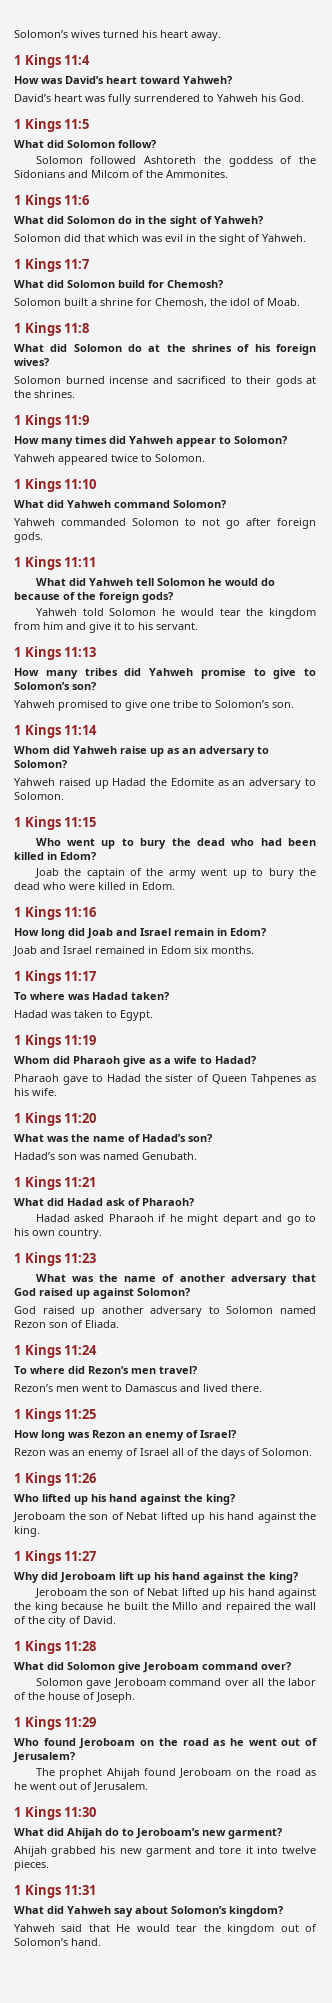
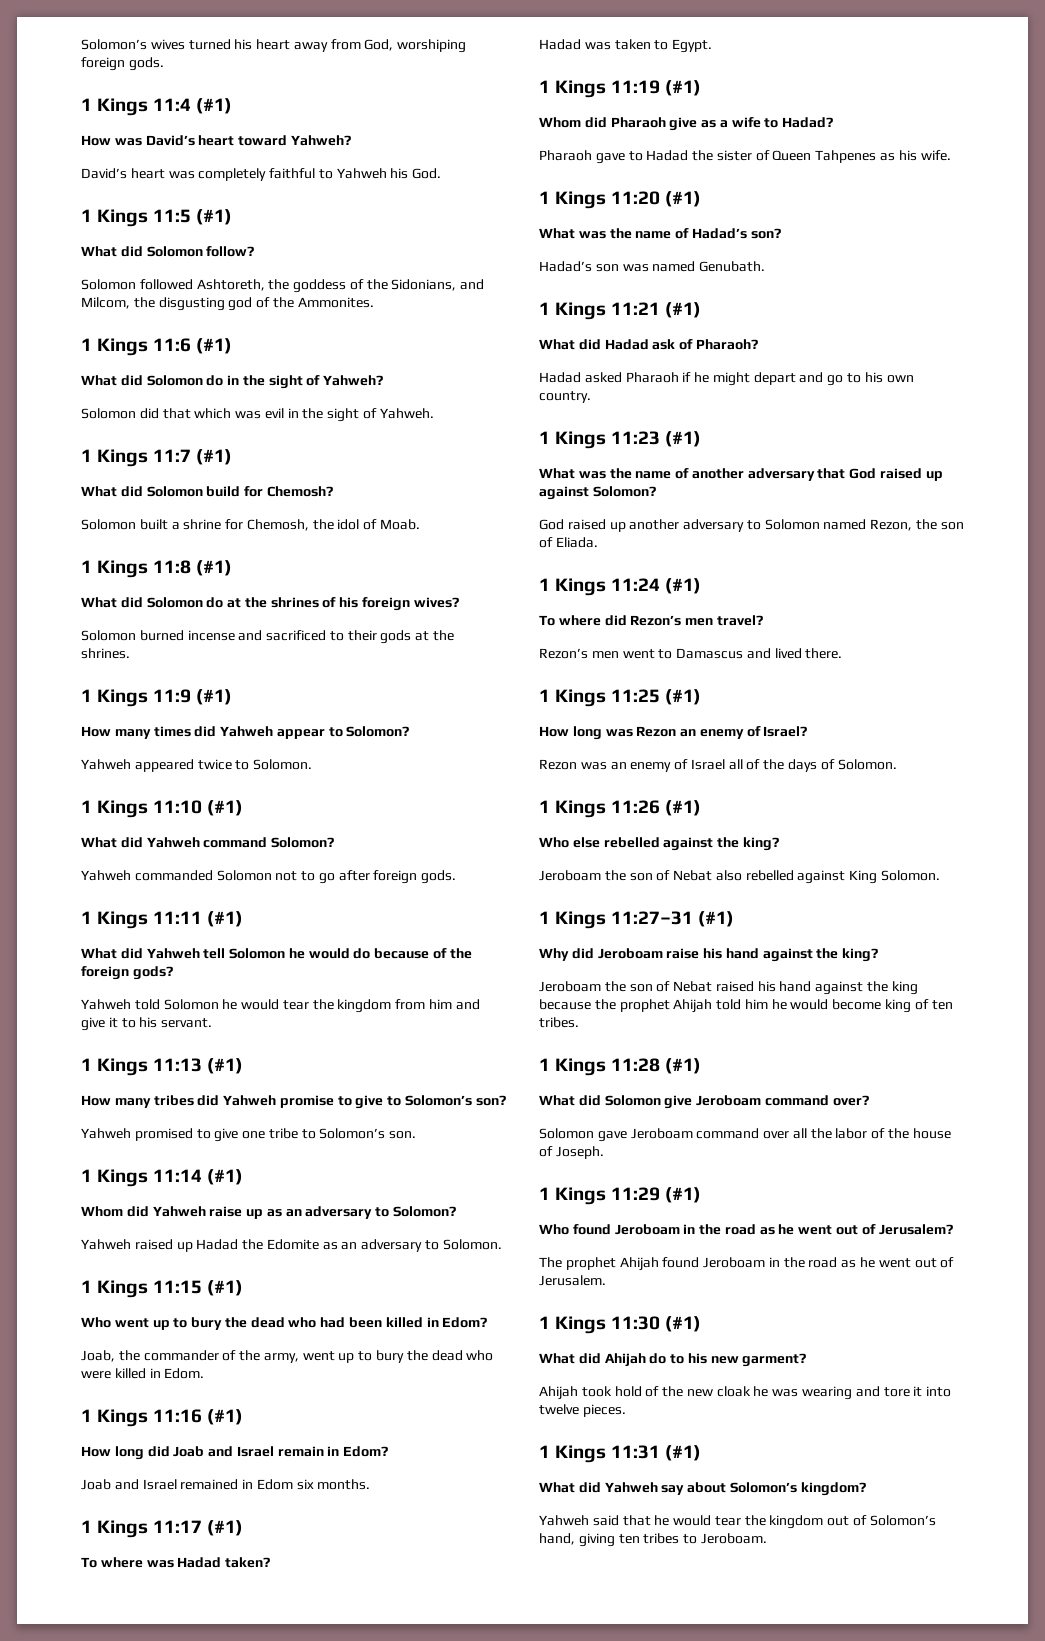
[191,32,221,41] away. -> [293,39,467,53] [81,57,164,71] away from God, worshiping foreign gods.
(91, 60) none -> [196,98,233,114] (#1)
[108,94,200,105] fully surrendered -> [198,168,316,181] completely faithful
(90, 124) none -> [196,209,233,225] (#1)
[144,156,197,164] Ashtoreth -> [196,279,265,291] Ashtoreth,
[14,170,129,178] Sidonians and Milcom -> [391,279,485,291] [81,297,253,311] Sidonians, and Milcom, the disgusting god
(90, 200) none -> [196,338,233,354] (#1)
(90, 264) none -> [196,449,233,465] (#1)
(90, 328) none -> [196,560,233,576] (#1)
(90, 420) none -> [196,689,233,705] (#1)
(97, 484) none -> [207,800,244,816] (#1)
[185,518,220,526] to not -> [275,871,316,881] not to
(97, 562) none -> [207,911,244,927] (#1)
(97, 652) none -> [207,1058,244,1074] (#1)
(98, 730) none -> [207,1169,244,1185] (#1)
(97, 822) none -> [207,1280,244,1296] (#1)
[34,868,196,879] Joab the captain of the army -> [81,1350,299,1363] Joab, the commander of the army,
(97, 912) none -> [207,1409,244,1425] (#1)
(97, 976) none -> [207,1520,244,1536] (#1)
(97, 1040) none -> [665,80,702,96] (#1)
(97, 1118) none -> [665,191,702,207] (#1)
(97, 1182) none -> [665,302,702,318] (#1)
(97, 1258) none -> [665,431,702,447] (#1)
[14,1320,46,1328] Rezon -> [870,519,938,531] Rezon, the
(98, 1350) none -> [665,578,702,594] (#1)
(97, 1414) none -> [665,689,702,705] (#1)
[14,1494,88,1505] // Who lifted up -> [665,800,702,816] [539,837,779,851] [539,870,941,884] [539,911,735,929] [539,948,700,961] (#1) // Who else rebelled against the king? // Jeroboam the son of Nebat also rebelled against King Solomon. // 1 Kings 11:27–31 (#1) // Why did Jeroboam raise
[160,1512,316,1523] [14,1526,40,1537] [14,1550,97,1564] [14,1572,298,1583] [34,1588,226,1599] lifted up his hand against the king. // 1 Kings 11:27 // Why did Jeroboam lift up his hand against the king? // Jeroboam the son of Nebat lifted up -> [715,981,754,992] raised
[107,1602,316,1613] [14,1616,116,1627] he built the Millo and repaired the wall of the city of David. -> [594,999,953,1013] [539,1017,579,1028] the prophet Ahijah told him he would become king of ten tribes.
(97, 1646) none -> [665,1058,702,1074] (#1)
(97, 1722) none -> [665,1187,702,1203] (#1)
[140,1740,155,1746] on -> [683,1224,696,1234] in
[235,1770,250,1776] on -> [768,1257,780,1267] in
(97, 1812) none -> [665,1316,702,1332] (#1)
[136,1828,200,1839] Jeroboam’s -> [687,1353,707,1364] his
[51,1846,191,1857] grabbed his new garment -> [581,1386,853,1400] took hold of the new cloak he was wearing
(97, 1890) none -> [665,1445,702,1461] (#1)
[116,1924,131,1932] He -> [654,1515,670,1526] he
[71,1938,101,1946] hand. -> [539,1533,767,1547] hand, giving ten tribes to Jeroboam.

